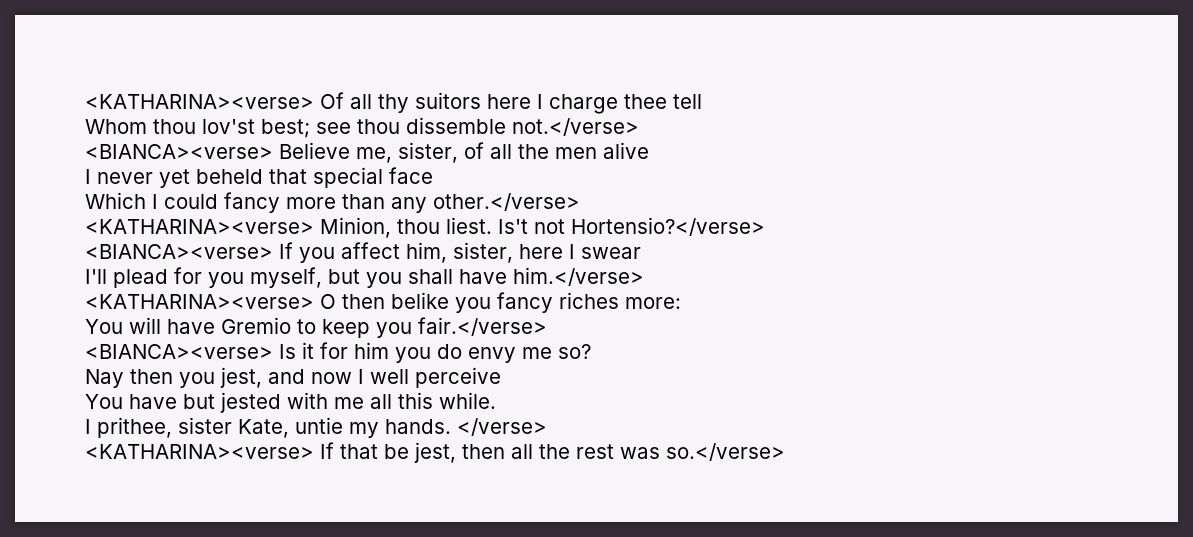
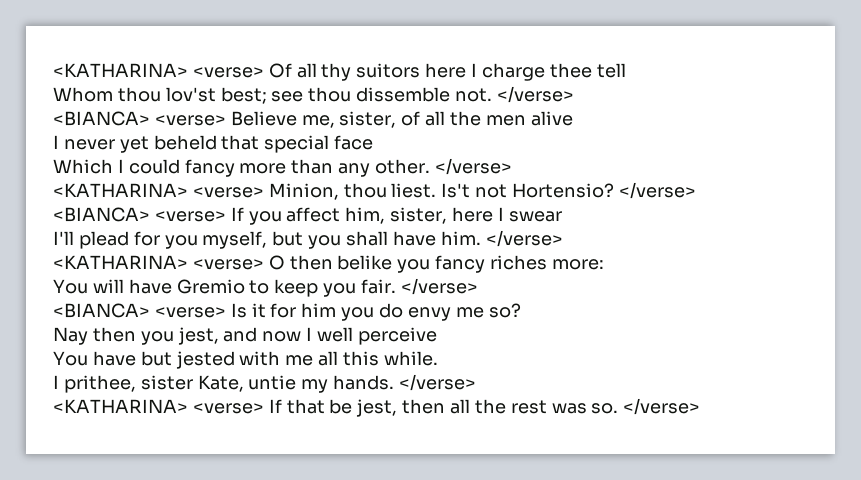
[85,94,314,109] <KATHARINA><verse> -> [53,63,264,78] <KATHARINA> <verse>
[512,118,639,136] [85,144,273,159] not.</verse> // <BIANCA><verse> -> [455,86,574,103] [53,111,226,126] not. </verse> // <BIANCA> <verse>
[433,193,580,211] [85,219,314,234] other.</verse> // <KATHARINA><verse> -> [375,158,512,175] [53,183,264,198] other. </verse> // <KATHARINA> <verse>
[571,217,765,236] [85,244,273,259] Hortensio?</verse> // <BIANCA><verse> -> [512,182,696,199] [53,207,226,222] Hortensio? </verse> // <BIANCA> <verse>
[513,267,644,286] [85,294,314,309] him.</verse> // <KATHARINA><verse> -> [440,230,563,247] [53,255,264,270] him. </verse> // <KATHARINA> <verse>
[418,317,547,336] [85,344,273,359] fair.</verse> // <BIANCA><verse> -> [361,278,478,295] [53,303,226,318] fair. </verse> // <BIANCA> <verse>
[85,444,314,459] <KATHARINA><verse> -> [53,399,264,414] <KATHARINA> <verse>
[666,443,785,461] so.</verse> -> [591,398,701,415] so. </verse>

